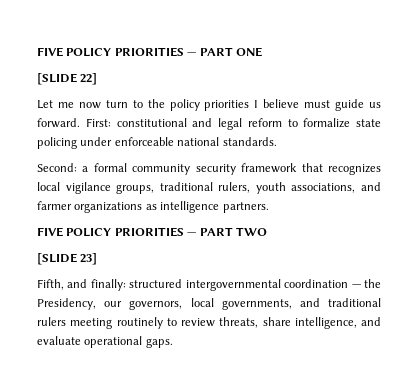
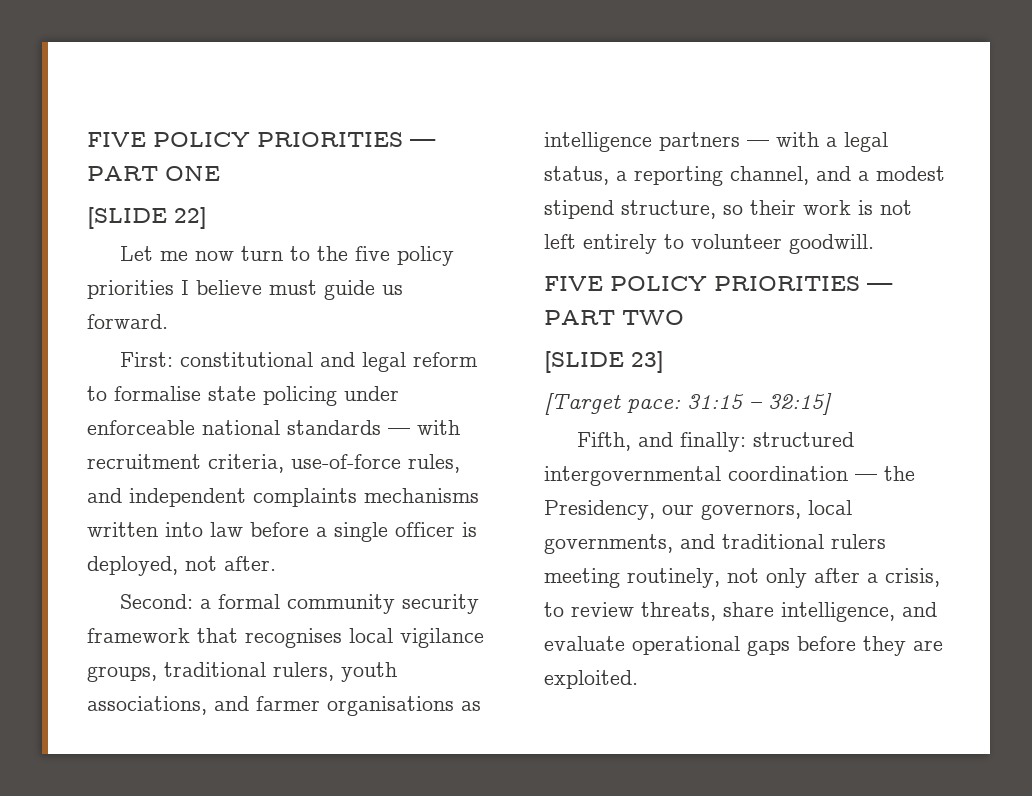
(165, 103) none -> [354,246,390,261] five
(80, 123) none -> (168, 321) //
[303,118,351,128] formalize -> [114,386,201,401] formalise
[222,137,277,146] standards. -> [287,420,460,435] [87,454,460,473] [87,488,479,507] [87,522,477,542] [87,556,276,576] standards — with recruitment criteria, use-of-force rules, and independent complaints mechanisms written into law before a single officer is deployed, not after.
[328,164,381,175] recognizes -> [245,628,342,648] recognises
[74,202,143,213] organizations -> [327,696,454,716] organisations
[222,202,269,213] partners. -> [659,132,888,152] [544,166,945,186] [544,200,912,219] [544,234,874,254] partners — with a legal status, a reporting channel, and a modest stipend structure, so their work is not left entirely to volunteer goodwill.
(98, 259) none -> [544,393,832,415] // [Target pace: 31:15 – 32:15]
[116,317,163,329] routinely -> [627,568,940,588] routinely, not only after a crisis,
[145,338,173,348] gaps. -> [747,636,943,656] [544,670,638,689] gaps before they are exploited.

